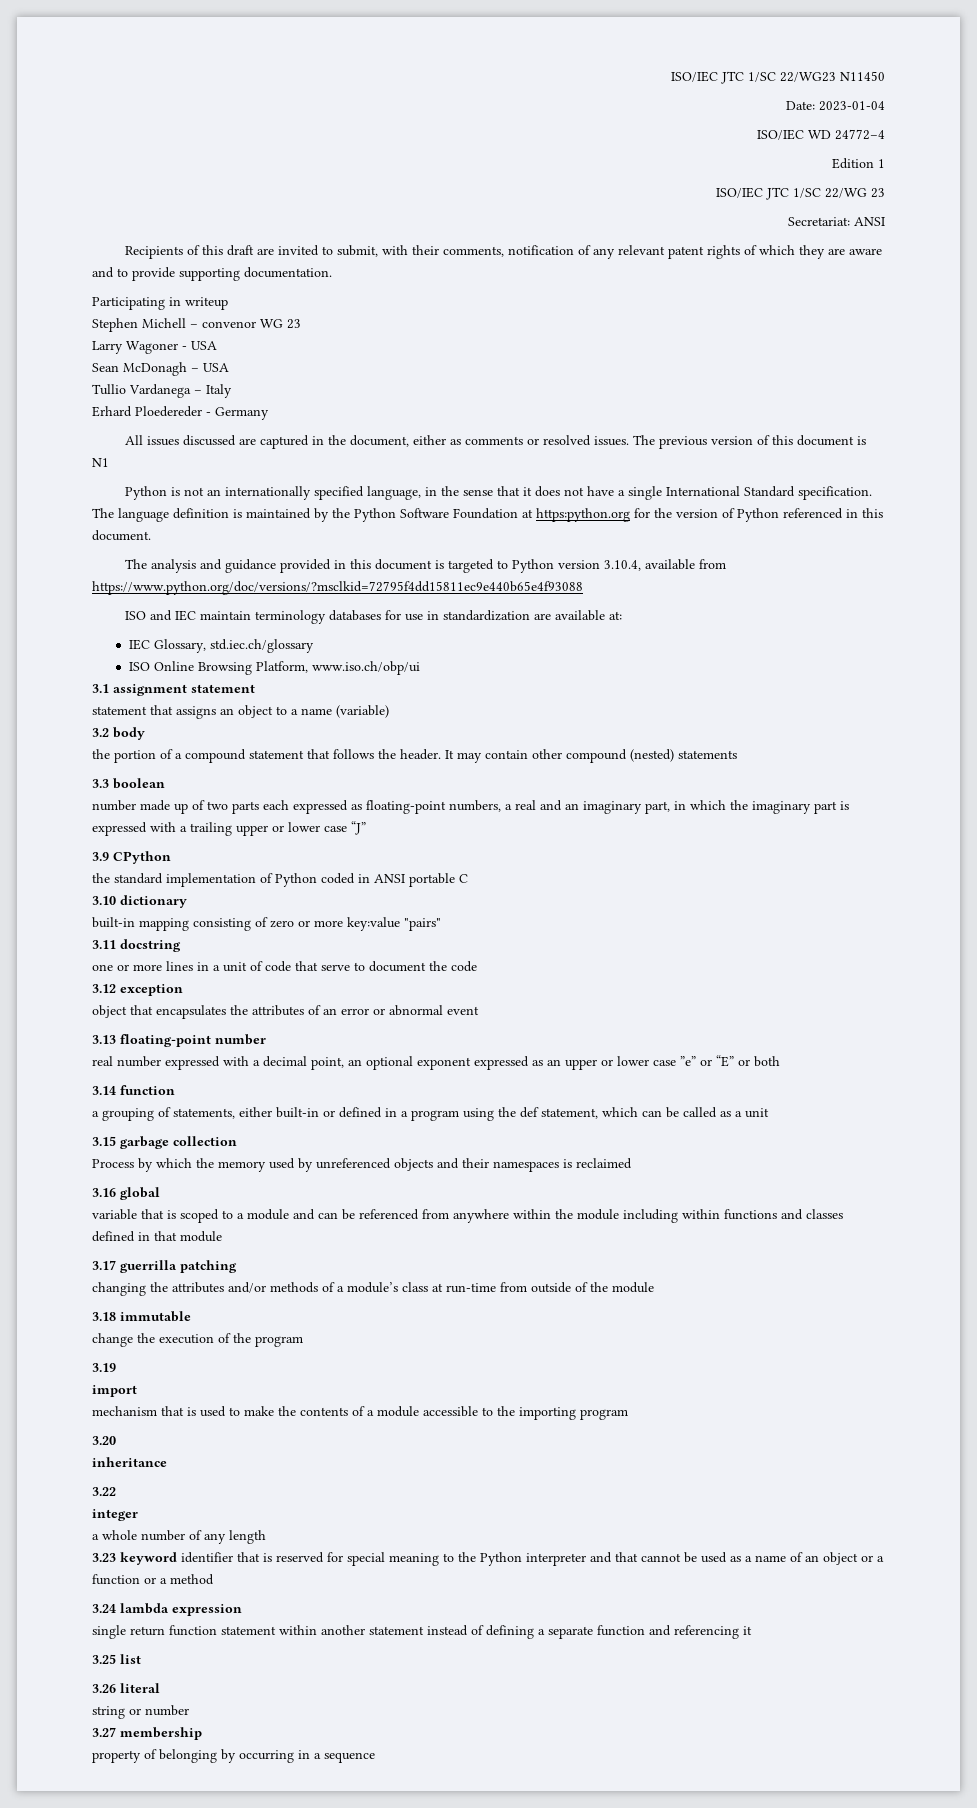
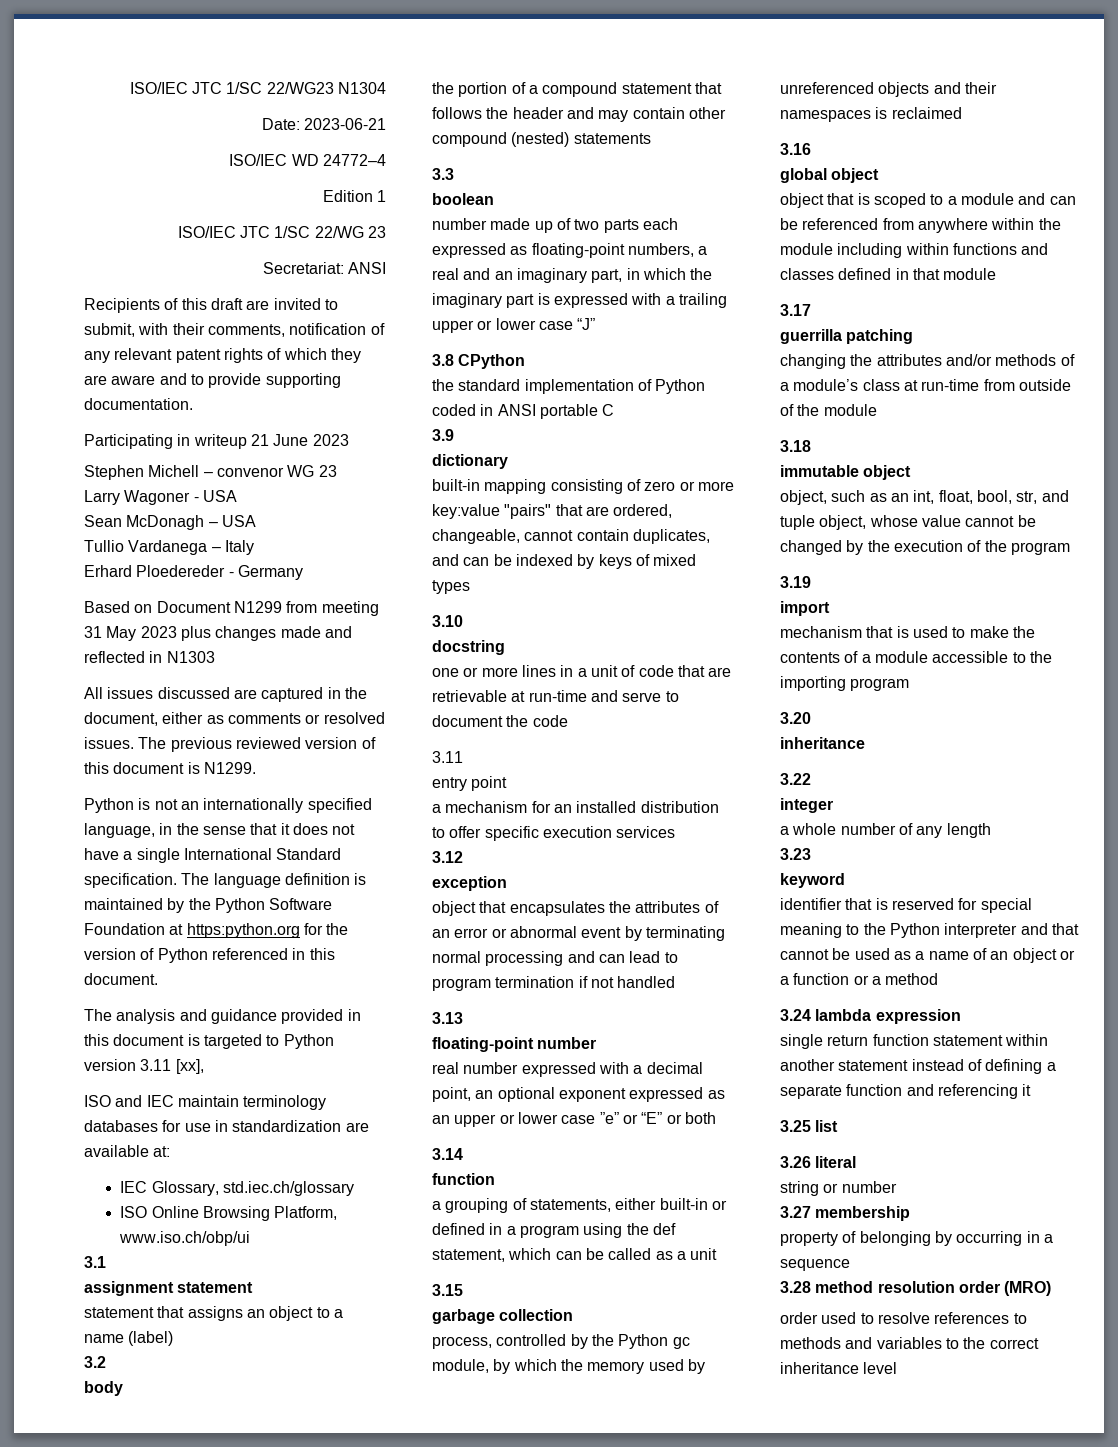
[840,71,885,81] N11450 -> [338,82,386,94] N1304
[819,101,885,111] 2023-01-04 -> [304,118,386,130] 2023-06-21
(228, 303) none -> [250,434,349,446] 21 June 2023
(269, 413) none -> [84,601,379,616] [84,626,352,641] [84,651,215,663] // Based on Document N1299 from meeting 31 May 2023 plus changes made and reflected in N1303
(707, 442) none -> [235,737,301,749] reviewed
[92,458,109,467] N1 -> [203,762,256,774] N1299.
[603,559,726,571] [92,581,583,595] 3.10.4, available from https://www.python.org/doc/versions/?msclkid=72795f4dd15811ec9e440b65e4f93088 -> [140,1059,204,1074] 3.11 [xx],
(109, 688) none -> (106, 1262) //
[336,705,389,718] (variable) -> [128,1331,174,1346] (label)
(109, 732) none -> (106, 1362) //
[400,749,454,760] header. It -> [512,107,594,119] header and
(109, 783) none -> (454, 174) //
[92,852,109,861] 3.9 -> [432,354,454,366] 3.8
[92,896,116,905] 3.10 -> [432,429,454,441] 3.9 //
[92,940,116,949] // 3.11 -> [555,504,673,518] [432,529,710,544] [432,554,697,569] [432,580,470,594] [432,615,463,627] that are ordered, changeable, cannot contain duplicates, and can be indexed by keys of mixed types // 3.10 //
(318, 966) none -> [708,667,732,677] [432,690,618,702] are retrievable at run-time and
(477, 966) none -> [432,751,463,763] [432,776,508,791] [432,801,719,813] [432,826,676,841] // 3.11 // entry point // a mechanism for an installed distribution to offer specific execution services
(116, 988) none -> (463, 857) //
(479, 1010) none -> [624,926,725,941] [432,951,678,966] [432,976,676,991] by terminating normal processing and can lead to program termination if not handled
(116, 1039) none -> (463, 1018) //
(116, 1090) none -> (463, 1154) //
(116, 1141) none -> (463, 1290) //
[92,1159,134,1168] Process -> [432,1334,690,1349] [432,1359,489,1373] process, controlled by the Python gc module,
(116, 1192) none -> (811, 149) //
[92,1209,137,1220] // variable -> [831,168,880,183] [780,193,824,208] object // object
(116, 1265) none -> (811, 310) //
(116, 1316) none -> (811, 446) //
[92,1333,133,1347] // change -> [863,465,912,480] [780,490,1069,505] [780,515,1036,530] [780,540,864,555] object // object, such as an int, float, bool, str, and tuple object, whose value cannot be changed by
(116, 1557) none -> (811, 854) //
(177, 1558) none -> (845, 880) //
(375, 1757) none -> [780,1281,1052,1296] [780,1312,1027,1324] [780,1337,1039,1349] [780,1362,898,1374] // 3.28 method resolution order (MRO) // order used to resolve references to methods and variables to the correct inheritance level

